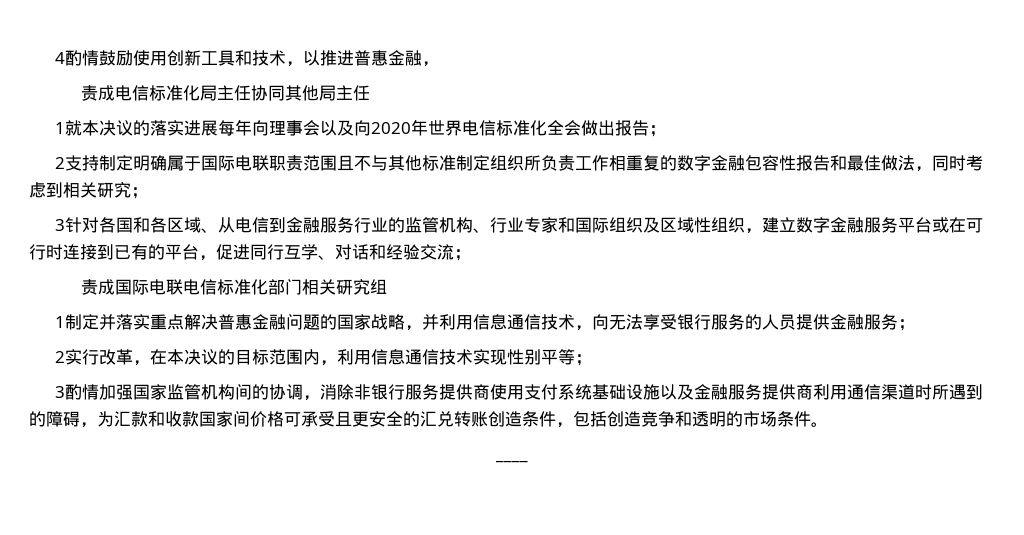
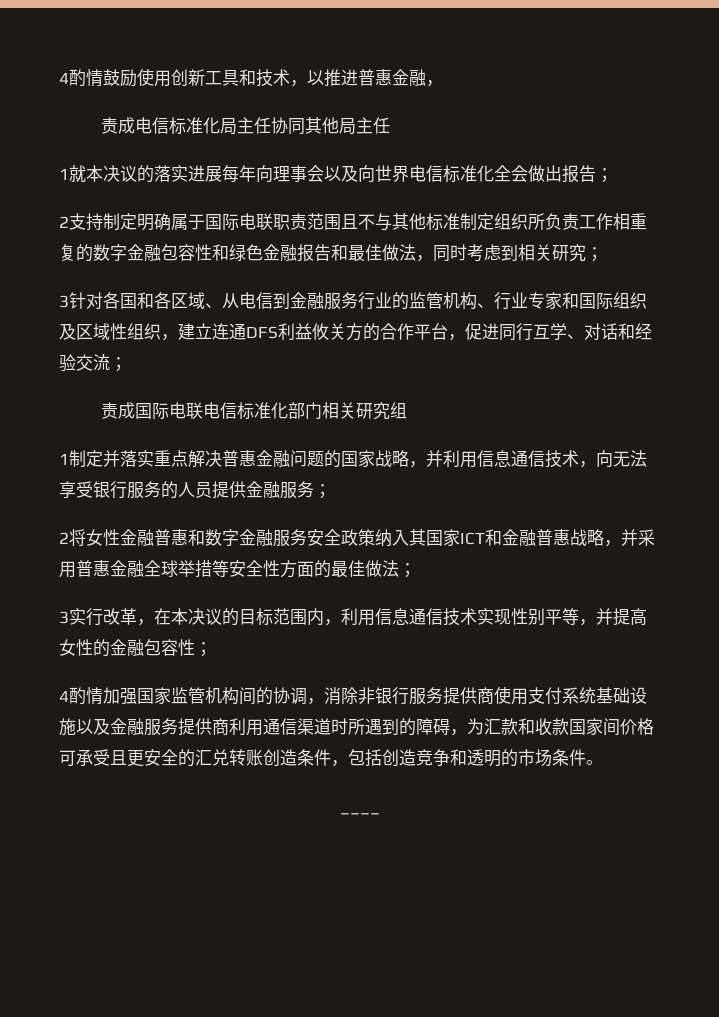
[371,119,429,136] 2020年 -> (375, 173) none
(797, 163) none -> [212,244,297,261] 和绿色金融
[796,217,984,233] [29,244,165,260] 数字金融服务平台或在可行时连接到已有的 -> [212,323,414,341] 连通DFS利益攸关方的合作
(66, 357) none -> [69,529,655,547] [59,560,416,578] [59,611,69,624] 将女性金融普惠和数字金融服务安全政策纳入其国家ICT和金融普惠战略，并采用普惠金融全球举措等安全性方面的最佳做法； // 3
[575,354,593,366] [55,386,66,398] ； // 3 -> [579,608,647,626] [59,639,212,657] [59,690,69,702] ，并提高女性的金融包容性； // 4

